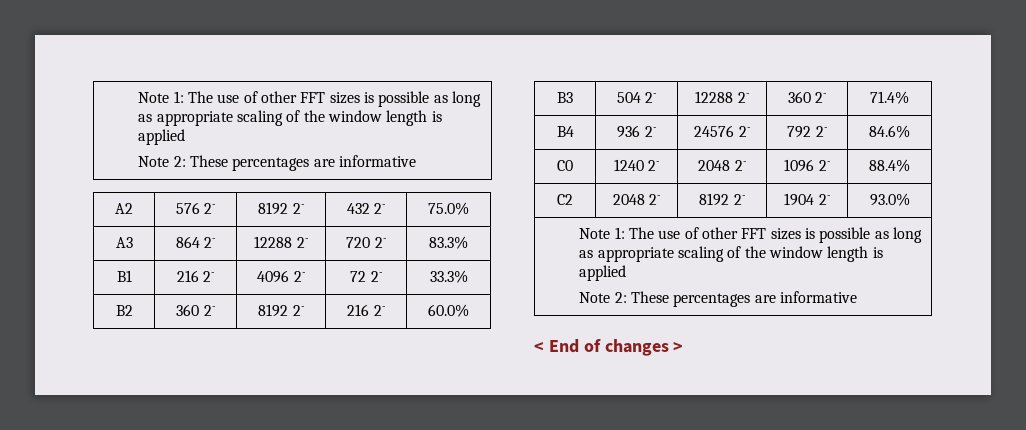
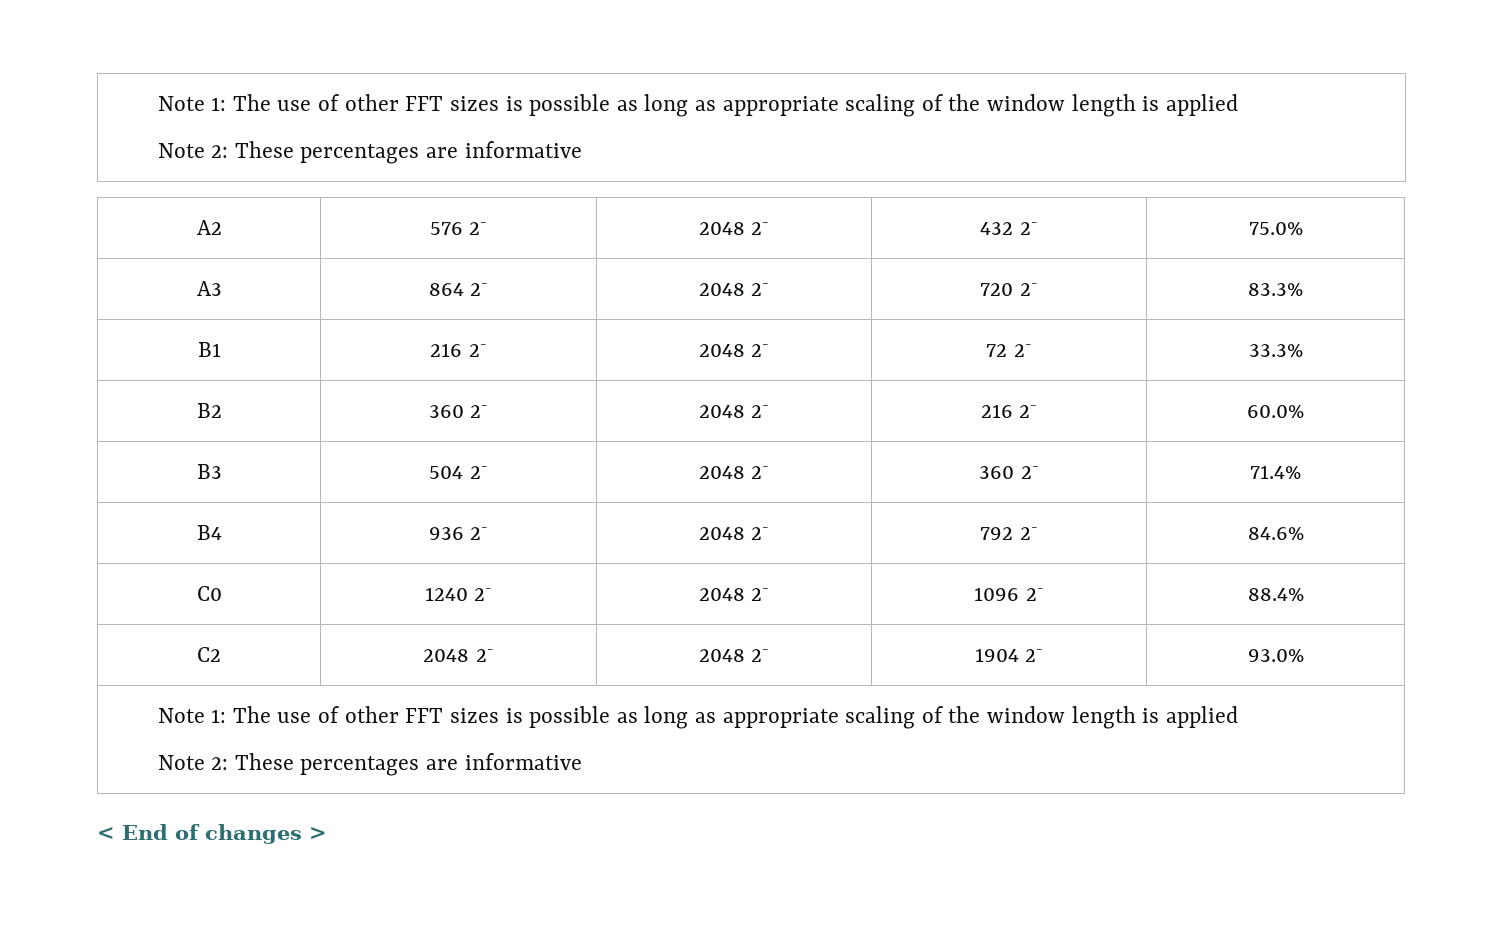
[258,202,289,215] 8192 -> [698,222,745,235] 2048
[254,236,293,248] 12288 -> [698,283,745,296] 2048
[257,270,290,283] 4096 -> [698,344,745,357] 2048
[258,304,289,317] 8192 -> [698,405,745,418] 2048
[695,91,734,103] 12288 -> [698,466,745,479] 2048
[694,125,735,137] 24576 -> [698,527,745,540] 2048
[699,193,730,206] 8192 -> [698,649,745,662] 2048

